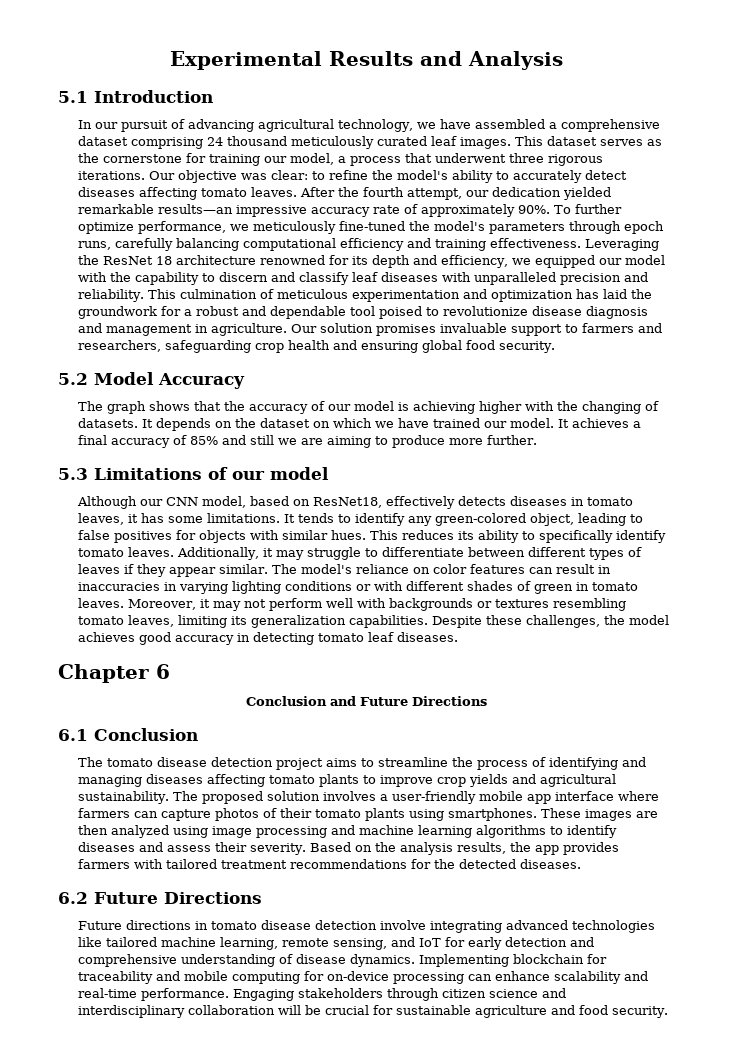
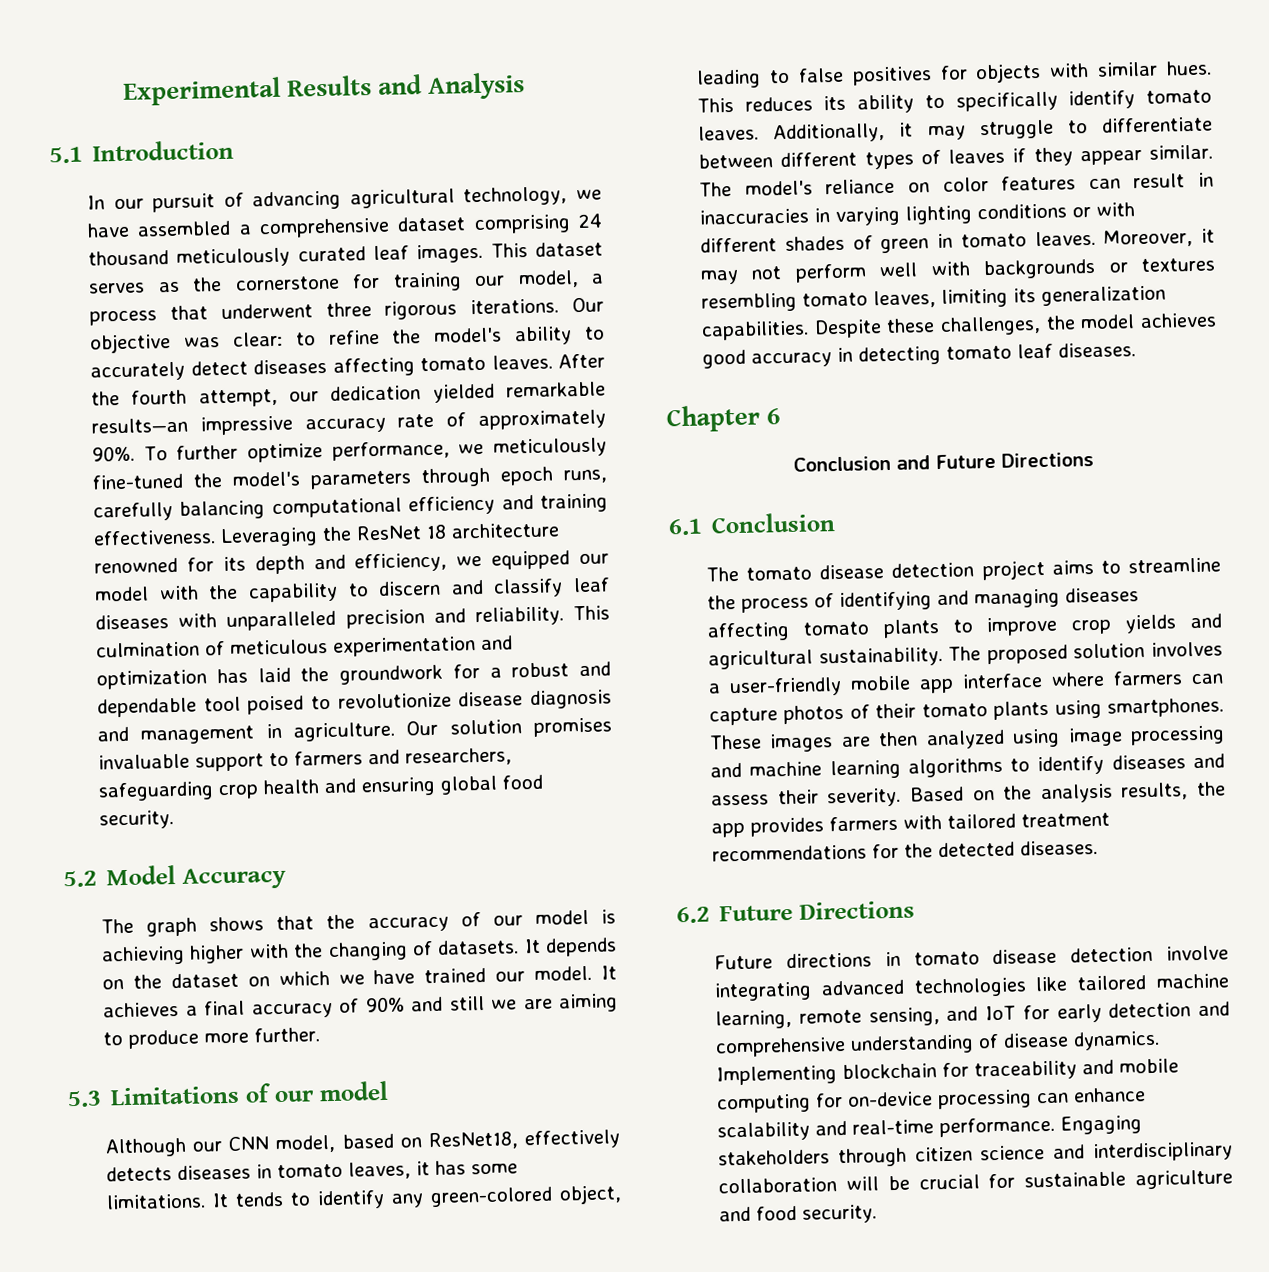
[190,436,219,445] 85% -> [365,996,405,1013] 90%

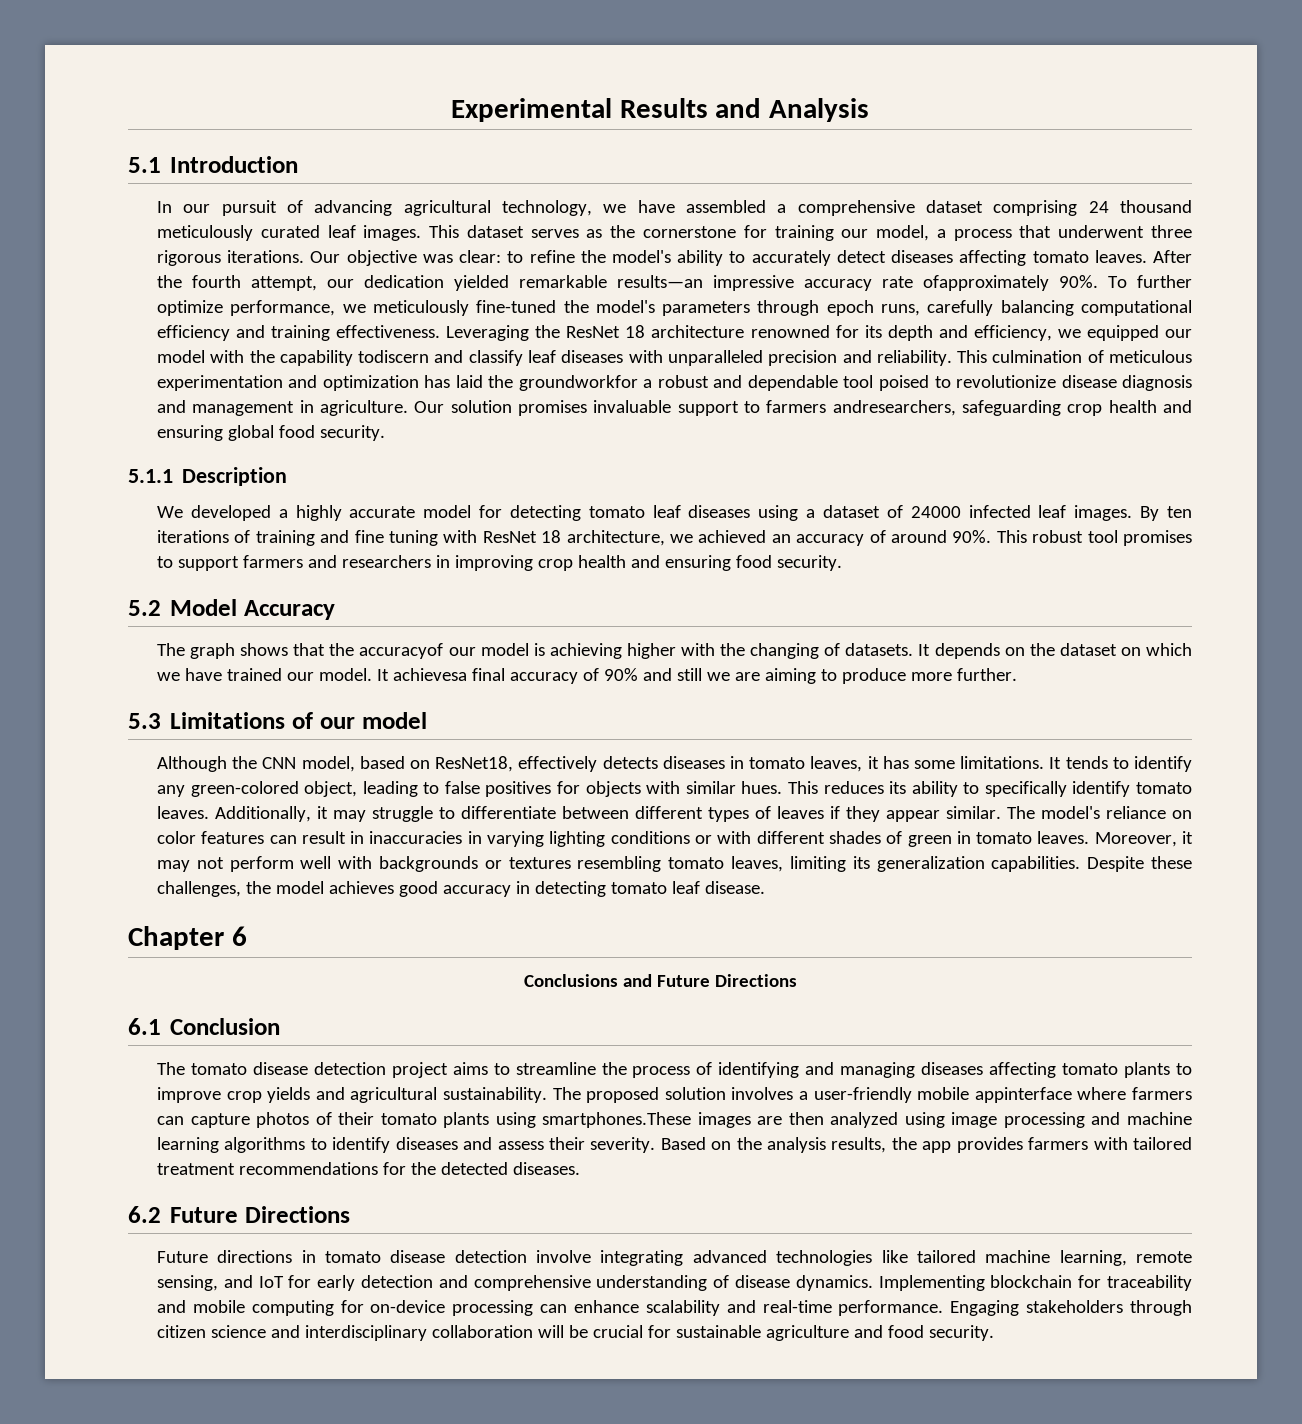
[446,409,606,431] of approximately -> [922,275,1049,291] ofapproximately
[347,580,442,597] to discern -> [358,350,430,363] todiscern
[339,664,480,685] groundwork for -> [518,375,638,391] groundworkfor
[368,747,513,767] and researchers, -> [832,400,956,416] andresearchers,
(175, 820) none -> [128,467,288,486] [156,505,1193,521] [156,530,1192,546] [156,555,842,571] // 5.1.1 Description // We developed a highly accurate model for detecting tomato leaf diseases using a dataset of 24000 infected leaf images. By ten iterations of training and fine tuning with ResNet 18 architecture, we achieved an accuracy of around 90%. This robust tool promises to support farmers and researchers in improving crop health and ensuring food security.
[367,912,481,933] accuracy of -> [359,643,444,659] accuracyof
[103,1001,198,1018] achieves a -> [392,668,467,681] achievesa
[192,1141,223,1152] our -> [232,756,258,769] the
[1058,342,1137,358] diseases. -> [704,881,765,894] disease.
[792,455,891,472] Conclusion -> [523,974,618,987] Conclusions
[919,673,1044,694] app interface -> [974,1087,1072,1103] appinterface
[1107,697,1224,718] [709,734,763,750] smartphones. These -> [542,1112,692,1128] smartphones.These

